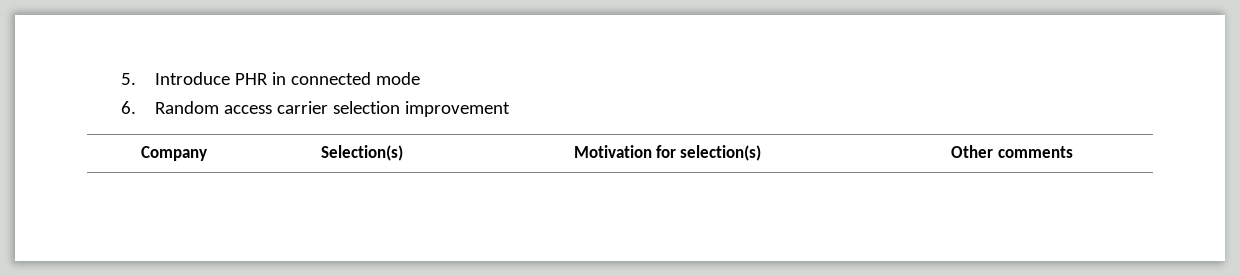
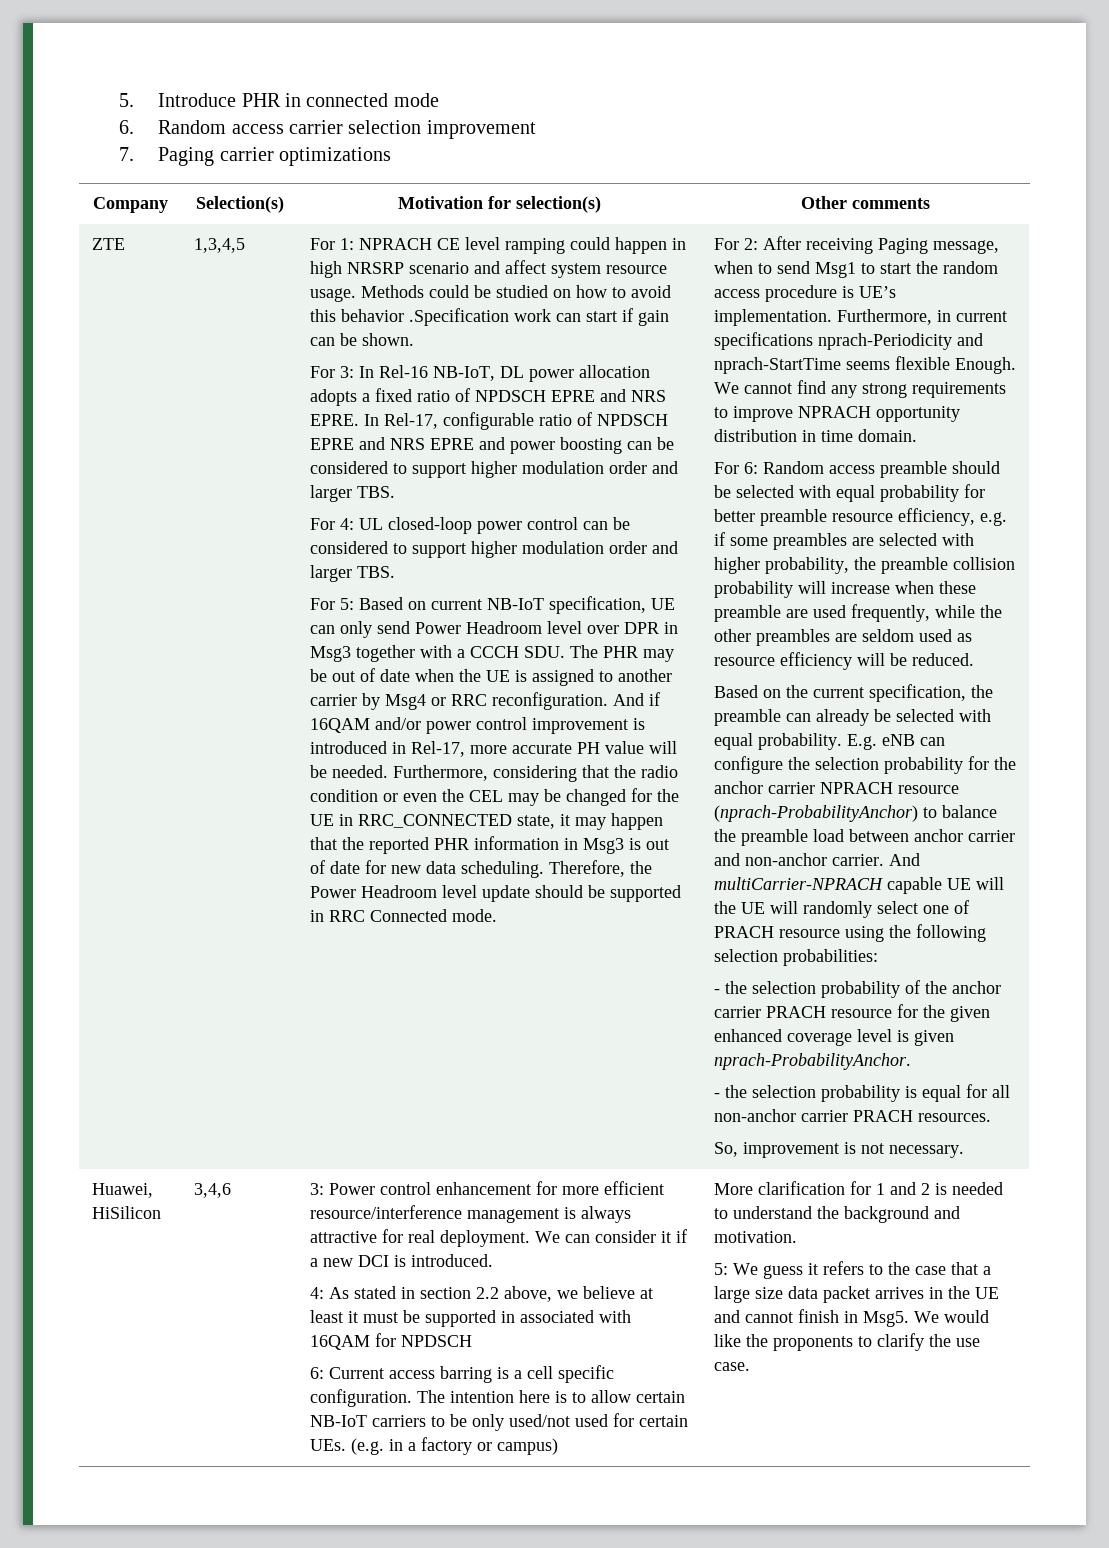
(511, 109) none -> [118,147,391,166] // 7. Paging carrier optimizations
(1073, 152) none -> [92,238,126,250] [194,238,246,253] [310,237,687,254] [310,260,668,278] [310,285,672,302] [310,308,670,326] [310,333,415,346] [310,365,651,382] [310,388,667,406] [310,412,669,430] [310,437,675,454] [310,461,679,478] [310,485,396,502] [310,517,631,534] [310,541,679,558] [310,565,396,582] [310,596,676,614] [310,621,679,638] [310,645,675,662] [310,668,673,686] [310,692,661,710] [310,717,646,734] [310,741,678,757] [310,765,679,782] [310,788,680,806] [310,813,664,830] [310,836,670,854] [310,860,653,878] [310,885,682,902] [310,909,498,922] [714,236,1000,254] [714,261,999,278] [714,285,897,302] [714,309,1008,326] [714,332,984,350] [714,356,1017,374] [714,380,1007,398] [714,406,961,422] [714,429,918,442] [714,461,1001,478] [714,484,986,502] [714,508,1008,526] [714,532,975,550] [714,557,1016,574] [714,581,977,598] [714,604,1003,622] [714,629,973,646] [714,652,975,670] [714,684,994,702] [714,709,992,726] [714,733,946,750] [714,756,1017,774] [714,781,960,794] [714,805,998,822] [714,829,1016,846] [714,853,921,866] [714,877,1005,894] [714,900,970,918] [714,924,987,942] [714,949,879,966] [714,980,1002,998] [714,1004,991,1022] [714,1029,955,1046] [714,1053,912,1070] [714,1084,1011,1102] [714,1109,992,1122] [714,1142,965,1158] [92,1183,154,1198] [92,1206,162,1219] [194,1183,232,1198] [310,1181,665,1195] [310,1205,632,1223] [310,1229,688,1247] [310,1254,494,1267] [310,1286,654,1302] [310,1310,632,1327] [310,1333,473,1350] [310,1365,615,1383] [310,1389,686,1407] [310,1413,689,1431] [310,1437,559,1455] [714,1181,1004,1195] [714,1206,961,1223] [714,1231,798,1243] [714,1261,992,1279] [714,1286,1000,1303] [714,1309,990,1327] [714,1333,981,1351] [714,1362,751,1371] // ZTE | 1,3,4,5 | For 1: NPRACH CE level ramping could happen in high NRSRP scenario and affect system resource usage. Methods could be studied on how to avoid this behavior .Specification work can start if gain can be shown. // For 3: In Rel-16 NB-IoT, DL power allocation adopts a fixed ratio of NPDSCH EPRE and NRS EPRE. In Rel-17, configurable ratio of NPDSCH EPRE and NRS EPRE and power boosting can be considered to support higher modulation order and larger TBS. // For 4: UL closed-loop power control can be considered to support higher modulation order and larger TBS. // For 5: Based on current NB-IoT specification, UE can only send Power Headroom level over DPR in Msg3 together with a CCCH SDU. The PHR may be out of date when the UE is assigned to another carrier by Msg4 or RRC reconfiguration. And if 16QAM and/or power control improvement is introduced in Rel-17, more accurate PH value will be needed. Furthermore, considering that the radio condition or even the CEL may be changed for the UE in RRC_CONNECTED state, it may happen that the reported PHR information in Msg3 is out of date for new data scheduling. Therefore, the Power Headroom level update should be supported in RRC Connected mode. | For 2: After receiving Paging message, when to send Msg1 to start the random access procedure is UE’s implementation. Furthermore, in current specifications nprach-Periodicity and nprach-StartTime seems flexible Enough. We cannot find any strong requirements to improve NPRACH opportunity distribution in time domain. // For 6: Random access preamble should be selected with equal probability for better preamble resource efficiency, e.g. if some preambles are selected with higher probability, the preamble collision probability will increase when these preamble are used frequently, while the other preambles are seldom used as resource efficiency will be reduced. // Based on the current specification, the preamble can already be selected with equal probability. E.g. eNB can configure the selection probability for the anchor carrier NPRACH resource (nprach-ProbabilityAnchor) to balance the preamble load between anchor carrier and non-anchor carrier. And multiCarrier-NPRACH capable UE will the UE will randomly select one of PRACH resource using the following selection probabilities: // - the selection probability of the anchor carrier PRACH resource for the given enhanced coverage level is given nprach-ProbabilityAnchor. // - the selection probability is equal for all non-anchor carrier PRACH resources. // So, improvement is not necessary. // Huawei, HiSilicon | 3,4,6 | 3: Power control enhancement for more efficient resource/interference management is always attractive for real deployment. We can consider it if a new DCI is introduced. // 4: As stated in section 2.2 above, we believe at least it must be supported in associated with 16QAM for NPDSCH // 6: Current access barring is a cell specific configuration. The intention here is to allow certain NB-IoT carriers to be only used/not used for certain UEs. (e.g. in a factory or campus) | More clarification for 1 and 2 is needed to understand the background and motivation. // 5: We guess it refers to the case that a large size data packet arrives in the UE and cannot finish in Msg5. We would like the proponents to clarify the use case.

